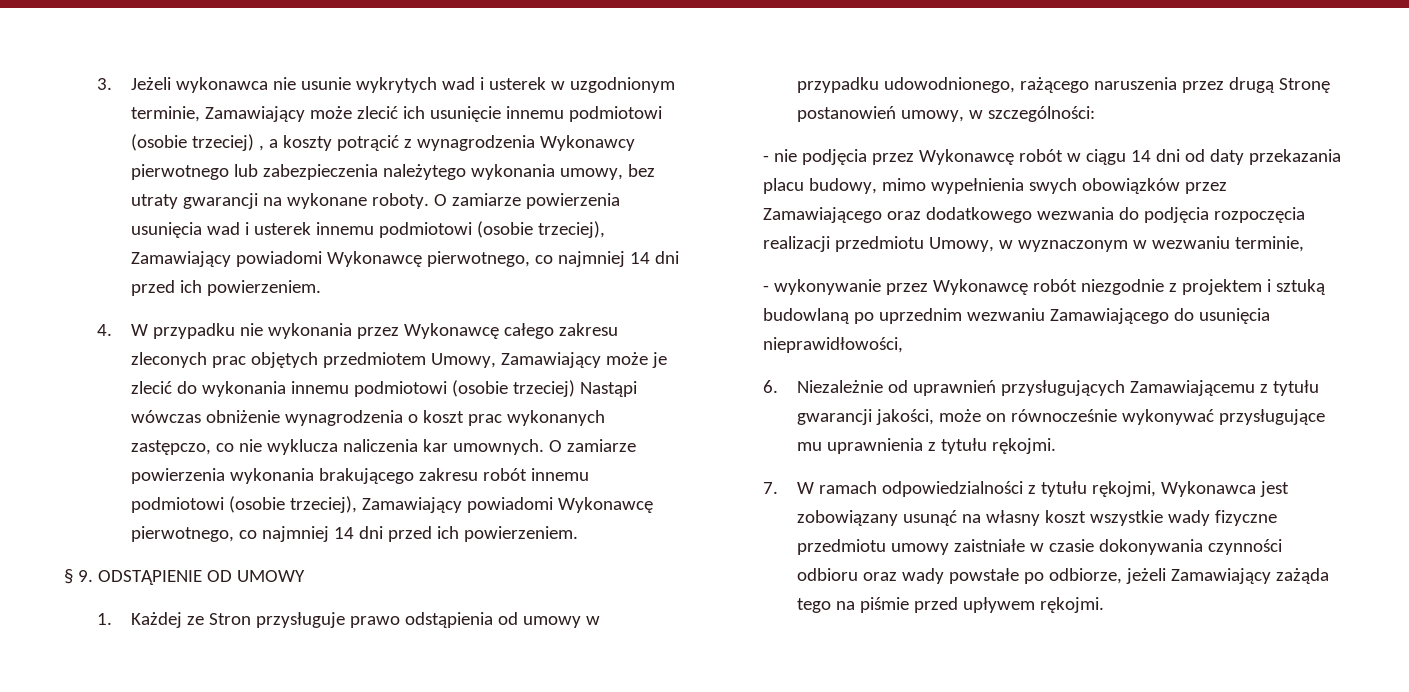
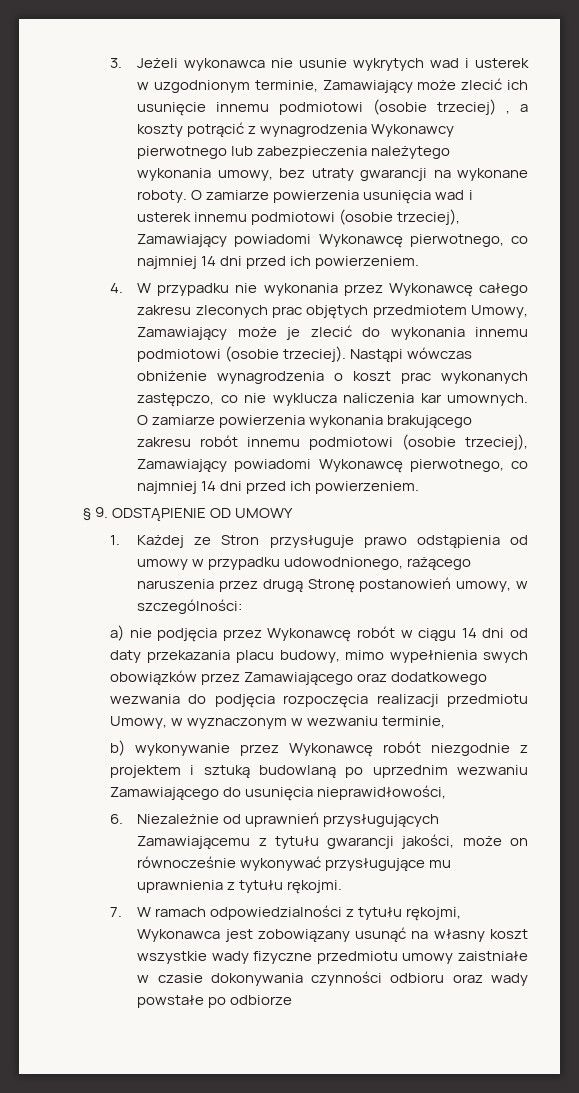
[512,380,575,397] trzeciej) -> [283,346,347,362] trzeciej).
[763,155,770,162] - -> [110,625,125,641] a)
[763,285,770,292] - -> [110,740,126,756] b)
[1048,568,1329,584] [796,597,1104,613] odbiorze, jeżeli Zamawiający zażąda tego na piśmie przed upływem rękojmi. -> [230,995,293,1005] odbiorze

